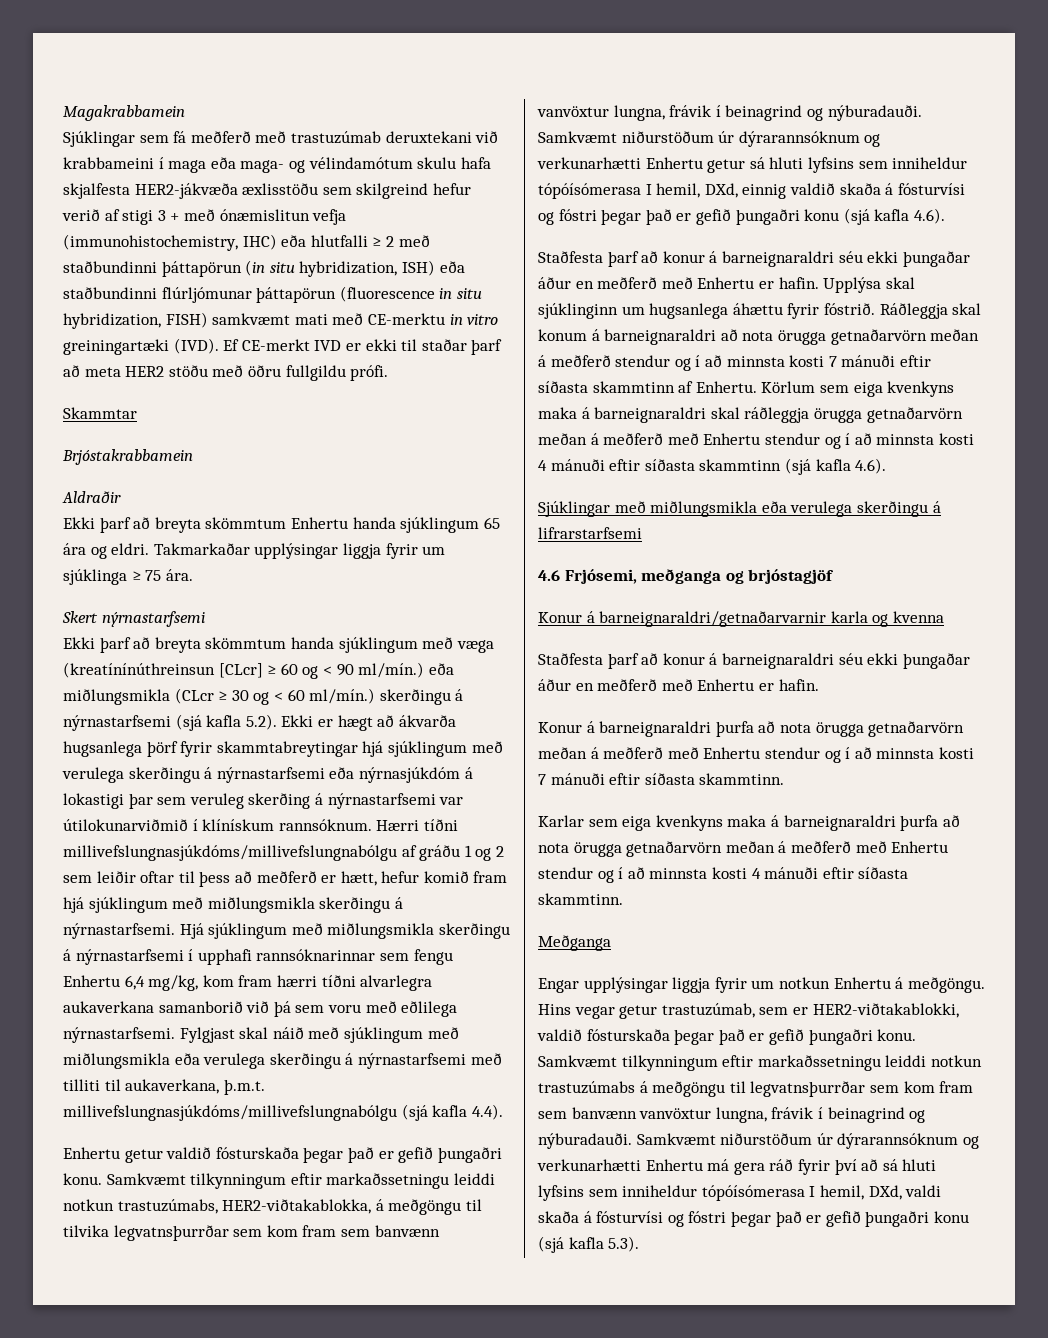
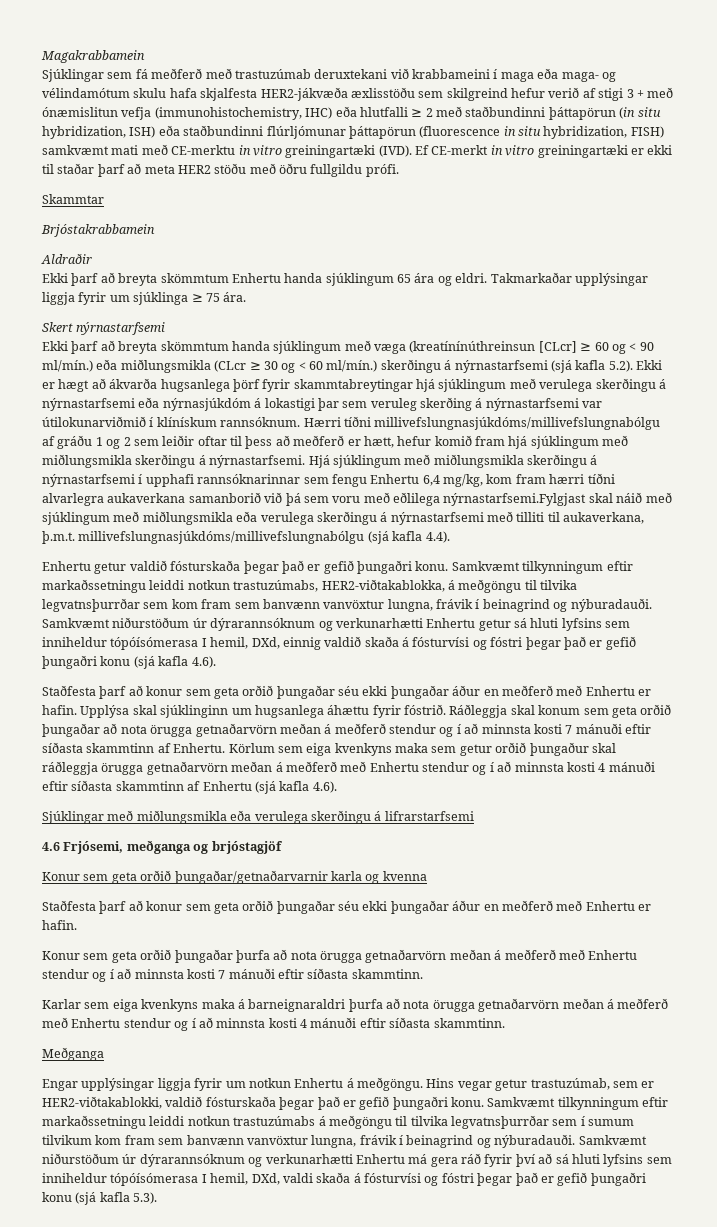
[314,340,342,351] IVD -> [490,145,628,158] in vitro greiningartæki
[63,1027,235,1043] nýrnastarfsemi. Fylgjast -> [443,493,587,506] nýrnastarfsemi.Fylgjast
[709,251,834,267] á barneignaraldri -> [185,685,335,699] sem geta orðið þungaðar
[591,329,717,345] á barneignaraldri -> [583,704,672,718] [42,723,100,737] sem geta orðið þungaðar
[581,407,707,423] á barneignaraldri -> [431,742,589,756] sem getur orðið þungaður
(782, 465) none -> [187,781,252,791] af Enhertu
[586,611,827,627] á barneignaraldri/getnaðarvarnir -> [83,870,328,884] sem geta orðið þungaðar/getnaðarvarnir
[709,653,834,669] á barneignaraldri -> [185,900,335,914] sem geta orðið þungaðar
[586,721,712,737] á barneignaraldri -> [83,949,233,963] sem geta orðið þungaðar
[750,1081,899,1097] legvatnsþurrðar sem -> [410,1115,635,1129] [42,1135,92,1145] tilvika legvatnsþurrðar sem í sumum tilvikum

